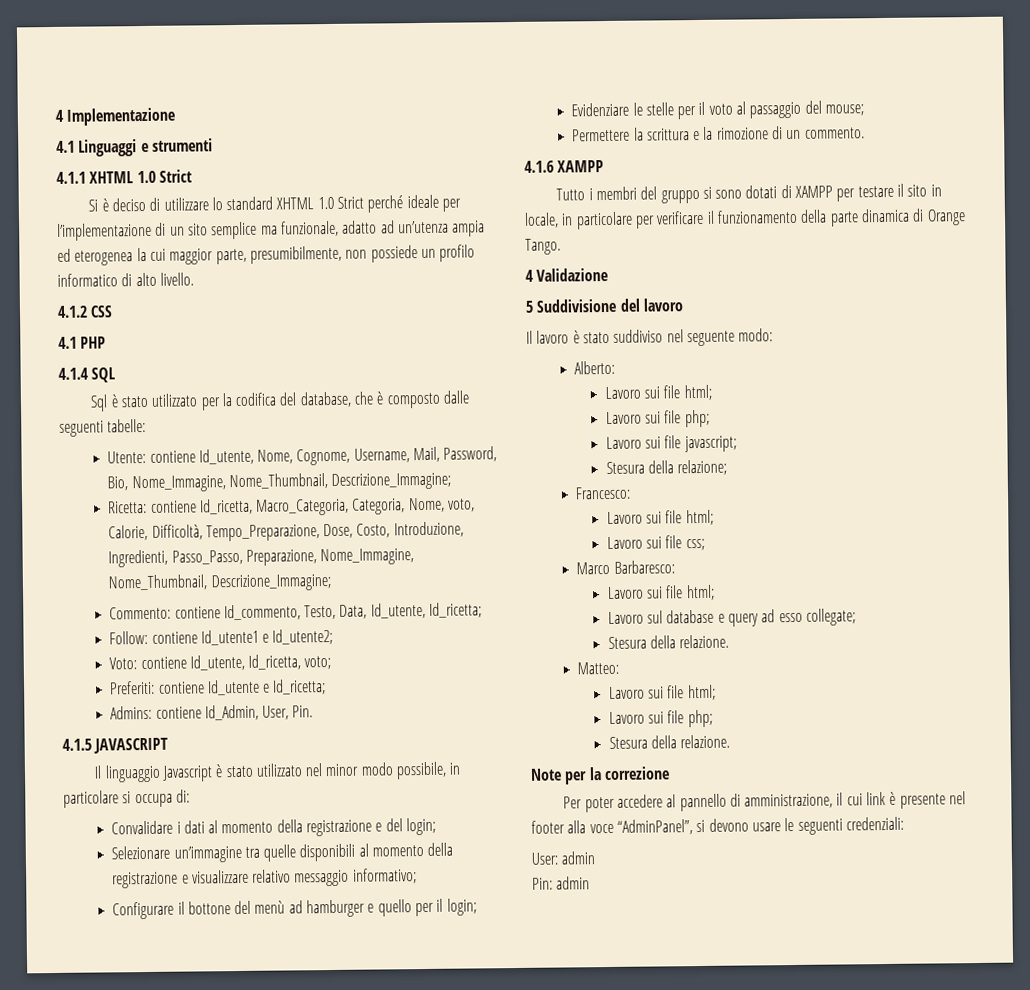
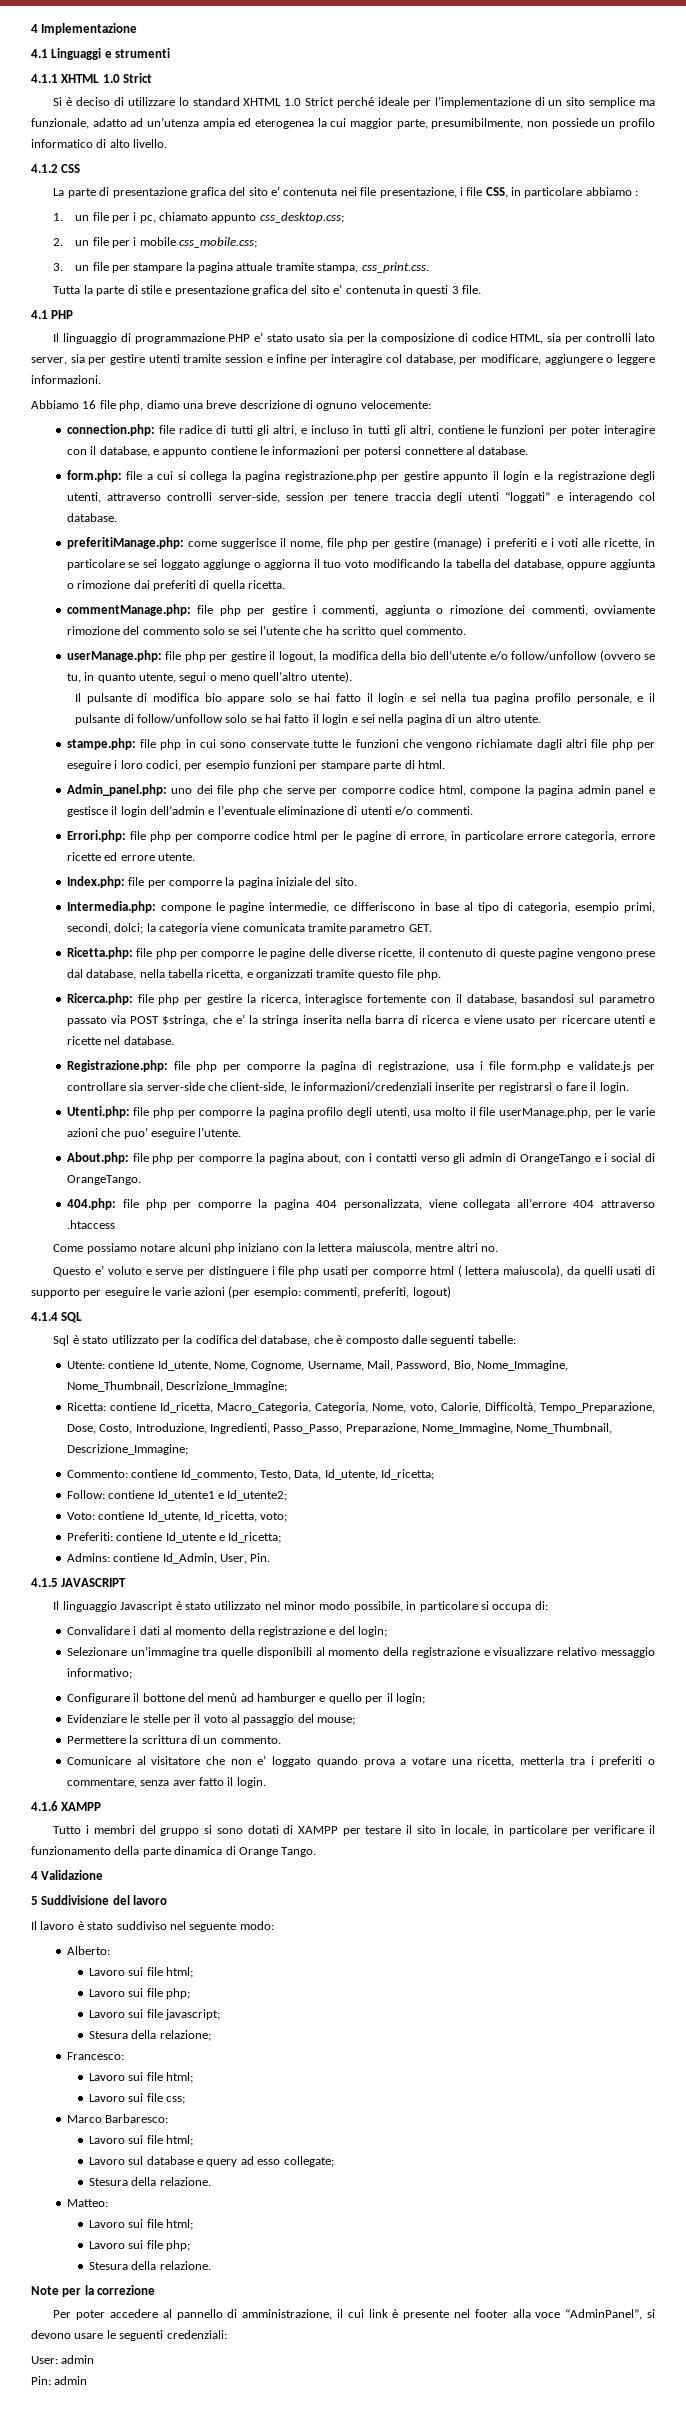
[58,336,107,349] 4.1 PHP -> [53,186,639,198] [53,212,344,223] [53,237,258,248] [53,262,429,273] [53,284,482,296] [31,310,74,319] [53,332,655,344] [31,354,655,365] [31,375,101,384] [31,400,431,411] [66,424,656,436] [66,446,529,457] [66,470,655,482] [66,492,656,503] [66,513,117,522] [66,537,656,549] [66,559,656,570] [66,580,286,591] [66,604,655,616] [66,625,466,637] [66,650,655,662] [66,671,352,683] [75,693,655,704] [75,714,542,725] [66,738,656,750] [66,760,445,771] [66,784,656,796] [66,805,473,817] [66,830,656,842] [66,852,195,861] [66,876,357,888] [66,901,655,913] [66,923,432,934] [66,947,656,959] [66,969,441,980] [66,993,655,1005] [66,1014,655,1026] [66,1036,174,1045] [66,1060,656,1072] [66,1082,629,1093] [66,1106,655,1118] [66,1127,242,1139] [66,1152,655,1164] [66,1175,141,1185] [66,1198,655,1210] [66,1220,115,1229] [53,1243,498,1254] [53,1265,655,1277] [31,1286,451,1298] La parte di presentazione grafica del sito e’ contenuta nei file presentazione, i file CSS, in particolare abbiamo : // 1. un file per i pc, chiamato appunto css_desktop.css; // 2. un file per i mobile css_mobile.css; // 3. un file per stampare la pagina attuale tramite stampa, css_print.css. // Tutta la parte di stile e presentazione grafica del sito e’ contenuta in questi 3 file. // 4.1 PHP // Il linguaggio di programmazione PHP e’ stato usato sia per la composizione di codice HTML, sia per controlli lato server, sia per gestire utenti tramite session e infine per interagire col database, per modificare, aggiungere o leggere informazioni. // Abbiamo 16 file php, diamo una breve descrizione di ognuno velocemente: // connection.php: file radice di tutti gli altri, e incluso in tutti gli altri, contiene le funzioni per poter interagire con il database, e appunto contiene le informazioni per potersi connettere al database. // form.php: file a cui si collega la pagina registrazione.php per gestire appunto il login e la registrazione degli utenti, attraverso controlli server-side, session per tenere traccia degli utenti “loggati” e interagendo col database. // preferitiManage.php: come suggerisce il nome, file php per gestire (manage) i preferiti e i voti alle ricette, in particolare se sei loggato aggiunge o aggiorna il tuo voto modificando la tabella del database, oppure aggiunta o rimozione dai preferiti di quella ricetta. // commentManage.php: file php per gestire i commenti, aggiunta o rimozione dei commenti, ovviamente rimozione del commento solo se sei l’utente che ha scritto quel commento. // userManage.php: file php per gestire il logout, la modifica della bio dell’utente e/o follow/unfollow (ovvero se tu, in quanto utente, segui o meno quell’altro utente). // Il pulsante di modifica bio appare solo se hai fatto il login e sei nella tua pagina profilo personale, e il pulsante di follow/unfollow solo se hai fatto il login e sei nella pagina di un altro utente. // stampe.php: file php in cui sono conservate tutte le funzioni che vengono richiamate dagli altri file php per eseguire i loro codici, per esempio funzioni per stampare parte di html. // Admin_panel.php: uno dei file php che serve per comporre codice html, compone la pagina admin panel e gestisce il login dell’admin e l’eventuale eliminazione di utenti e/o commenti. // Errori.php: file php per comporre codice html per le pagine di errore, in particolare errore categoria, errore ricette ed errore utente. // Index.php: file per comporre la pagina iniziale del sito. // Intermedia.php: compone le pagine intermedie, ce differiscono in base al tipo di categoria, esempio primi, secondi, dolci; la categoria viene comunicata tramite parametro GET. // Ricetta.php: file php per comporre le pagine delle diverse ricette, il contenuto di queste pagine vengono prese dal database, nella tabella ricetta, e organizzati tramite questo file php. // Ricerca.php: file php per gestire la ricerca, interagisce fortemente con il database, basandosi sul parametro passato via POST $stringa, che e’ la stringa inserita nella barra di ricerca e viene usato per ricercare utenti e ricette nel database. // Registrazione.php: file php per comporre la pagina di registrazione, usa i file form.php e validate.js per controllare sia server-side che client-side, le informazioni/credenziali inserite per registrarsi o fare il login. // Utenti.php: file php per comporre la pagina profilo degli utenti, usa molto il file userManage.php, per le varie azioni che puo’ eseguire l’utente. // About.php: file php per comporre la pagina about, con i contatti verso gli admin di OrangeTango e i social di OrangeTango. // 404.php: file php per comporre la pagina 404 personalizzata, viene collegata all’errore 404 attraverso .htaccess // Come possiamo notare alcuni php iniziano con la lettera maiuscola, mentre altri no. // Questo e’ voluto e serve per distinguere i file php usati per comporre html ( lettera maiuscola), da quelli usati di supporto per eseguire le varie azioni (per esempio: commenti, preferiti, logout)
[693,126,769,141] e la rimozione -> (187, 1739) none
(865, 133) none -> [66,1755,655,1767] [66,1777,266,1788] // Comunicare al visitatore che non e’ loggato quando prova a votare una ricetta, metterla tra i preferiti o commentare, senza aver fatto il login.

